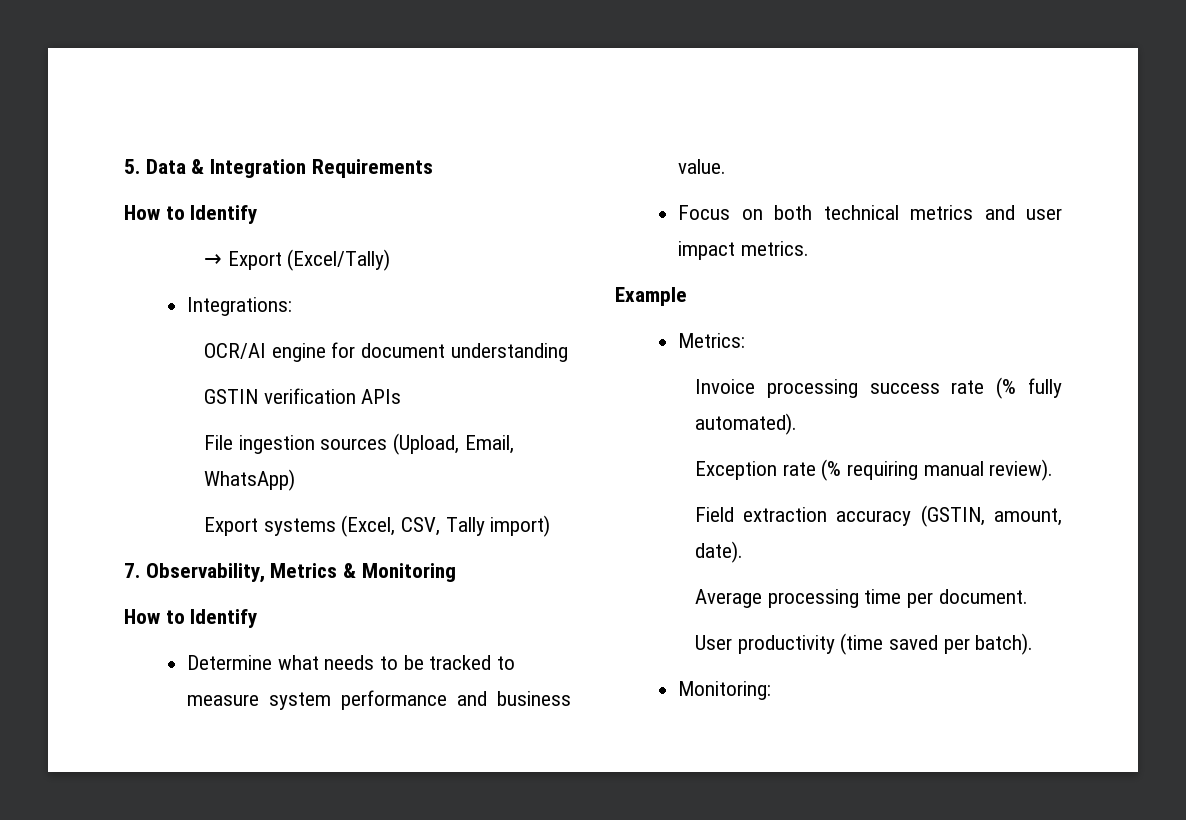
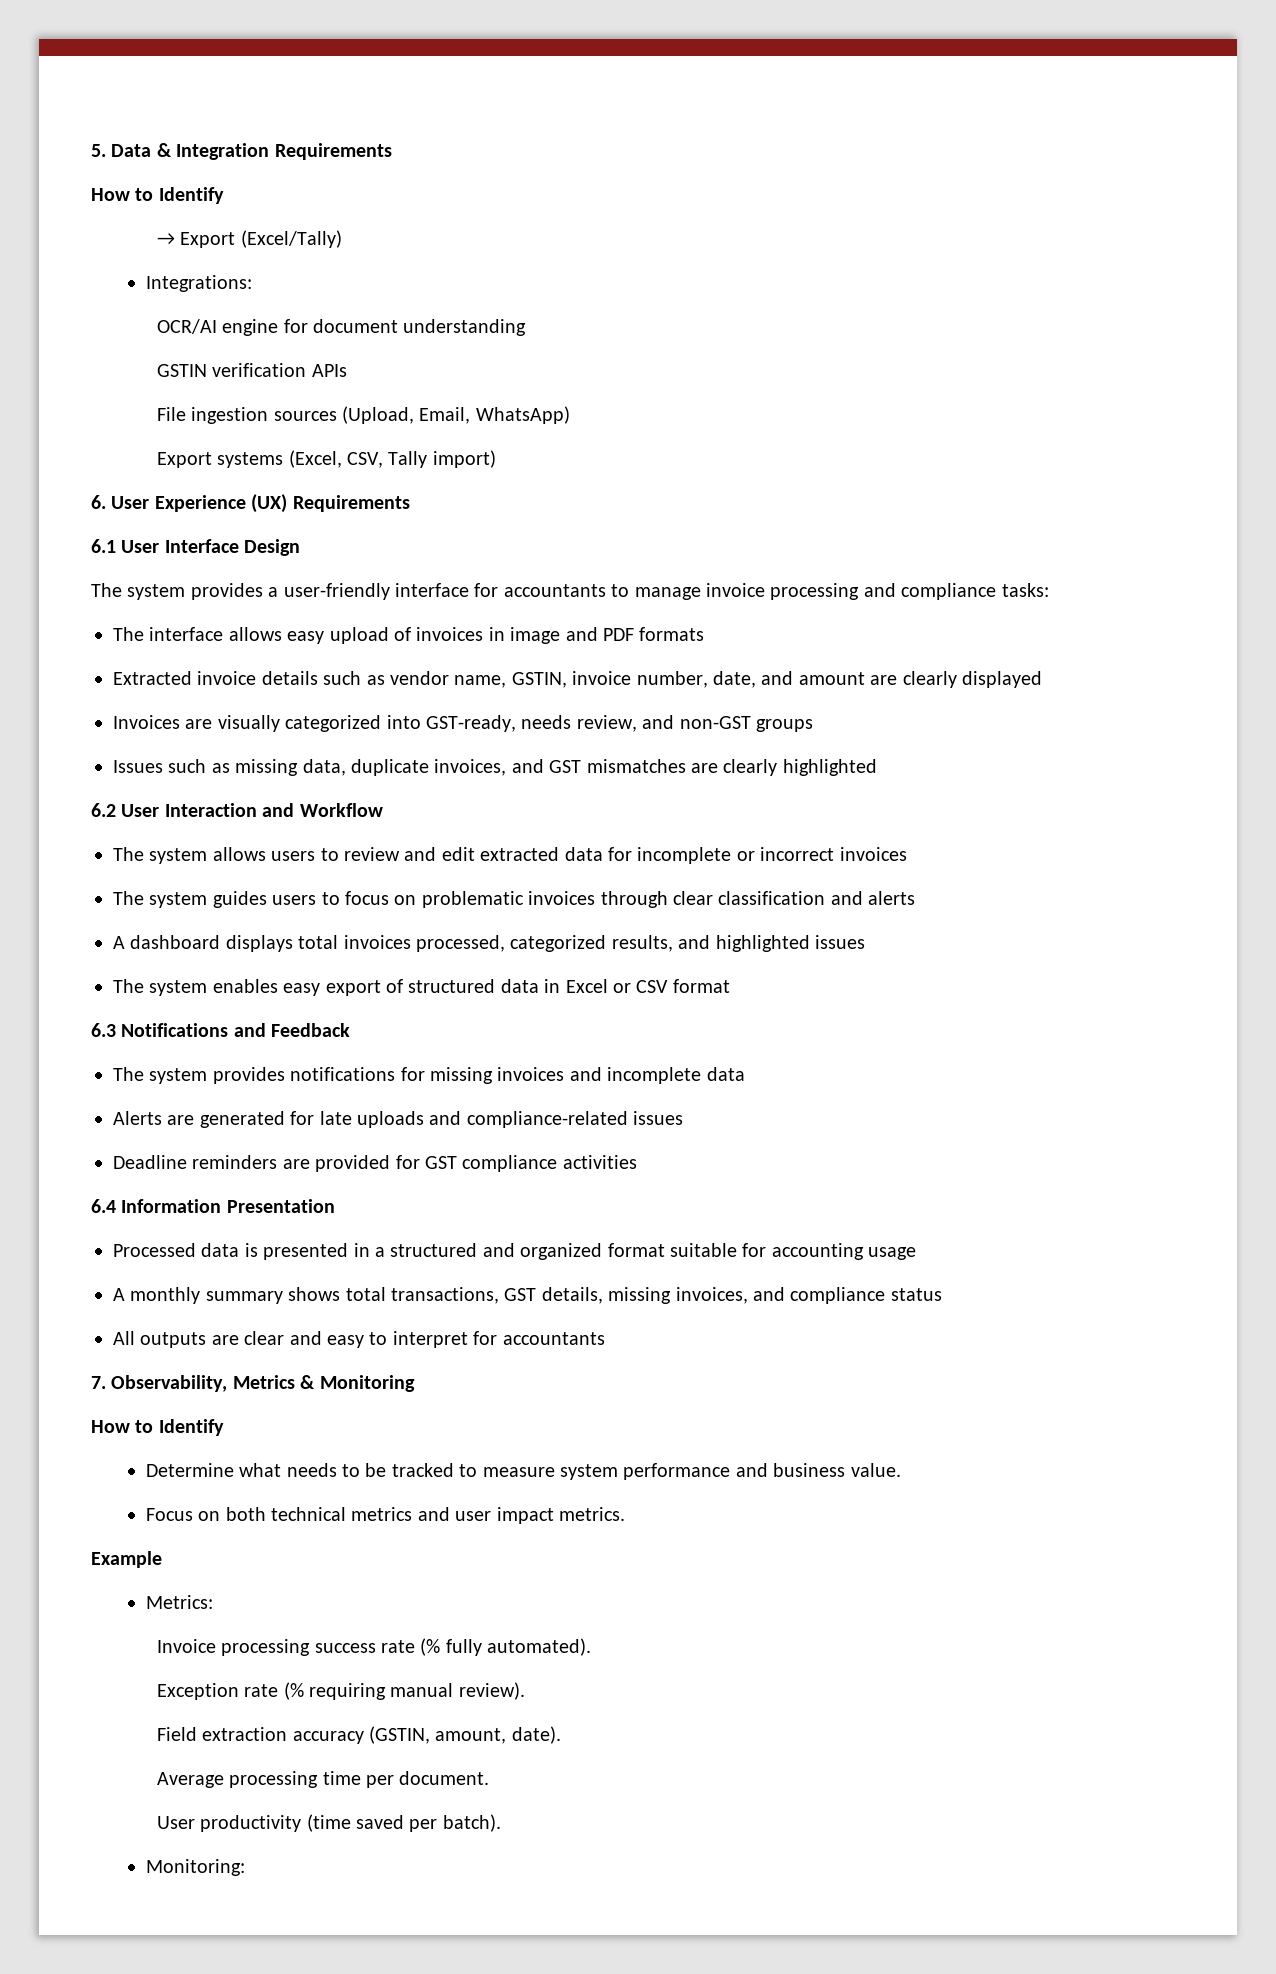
(551, 526) none -> [91,494,410,513] [91,539,301,556] [91,583,1049,600] [113,627,705,644] [113,671,1042,688] [113,715,813,732] [113,759,877,776] [91,803,383,817] [113,847,907,864] [113,891,916,908] [113,935,865,952] [113,979,730,996] [91,1023,351,1037] [113,1067,745,1084] [113,1111,684,1128] [113,1155,637,1172] [91,1199,335,1213] [113,1243,917,1260] [113,1287,942,1304] [113,1331,605,1348] // 6. User Experience (UX) Requirements // 6.1 User Interface Design // The system provides a user-friendly interface for accountants to manage invoice processing and compliance tasks: // The interface allows easy upload of invoices in image and PDF formats // Extracted invoice details such as vendor name, GSTIN, invoice number, date, and amount are clearly displayed // Invoices are visually categorized into GST-ready, needs review, and non-GST groups // Issues such as missing data, duplicate invoices, and GST mismatches are clearly highlighted // 6.2 User Interaction and Workflow // The system allows users to review and edit extracted data for incomplete or incorrect invoices // The system guides users to focus on problematic invoices through clear classification and alerts // A dashboard displays total invoices processed, categorized results, and highlighted issues // The system enables easy export of structured data in Excel or CSV format // 6.3 Notifications and Feedback // The system provides notifications for missing invoices and incomplete data // Alerts are generated for late uploads and compliance-related issues // Deadline reminders are provided for GST compliance activities // 6.4 Information Presentation // Processed data is presented in a structured and organized format suitable for accounting usage // A monthly summary shows total transactions, GST details, missing invoices, and compliance status // All outputs are clear and easy to interpret for accountants

